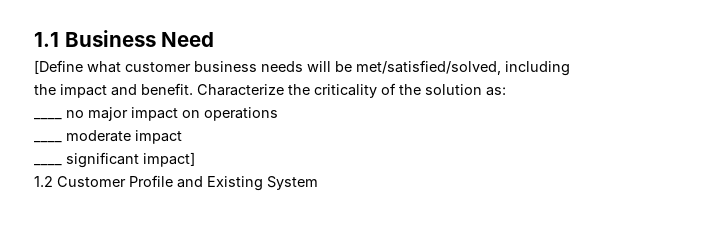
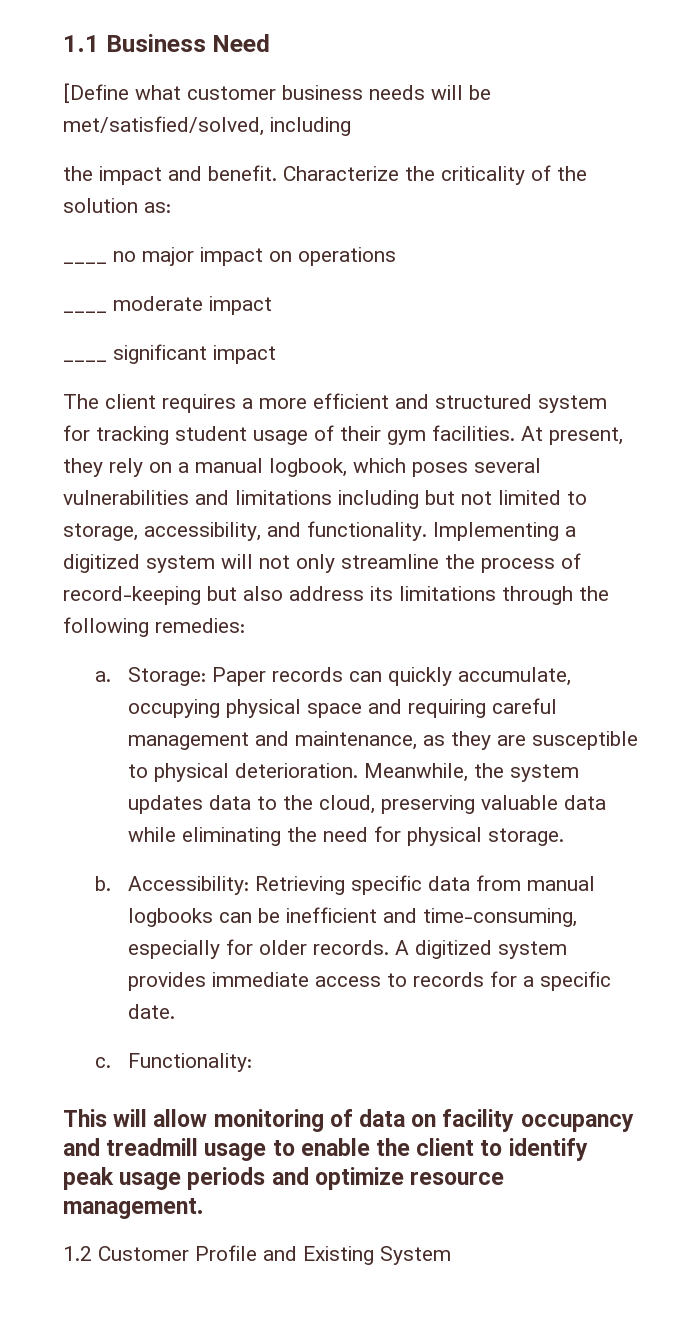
[143,152,195,167] impact] -> [213,345,276,364] [63,393,607,413] [63,425,623,445] [63,458,541,477] [63,490,587,509] [63,521,576,541] [63,553,581,573] [63,586,609,605] [63,617,245,637] [95,667,571,686] [127,698,557,718] [127,731,638,750] [127,763,579,782] [127,795,606,814] [127,826,564,846] [95,875,595,895] [127,907,577,927] [127,939,567,959] [127,971,611,991] [127,1004,175,1019] [95,1053,252,1072] [63,1109,634,1132] [63,1138,588,1161] [63,1167,505,1190] [63,1198,203,1219] impact // The client requires a more efficient and structured system for tracking student usage of their gym facilities. At present, they rely on a manual logbook, which poses several vulnerabilities and limitations including but not limited to storage, accessibility, and functionality. Implementing a digitized system will not only streamline the process of record-keeping but also address its limitations through the following remedies: // a. Storage: Paper records can quickly accumulate, occupying physical space and requiring careful management and maintenance, as they are susceptible to physical deterioration. Meanwhile, the system updates data to the cloud, preserving valuable data while eliminating the need for physical storage. // b. Accessibility: Retrieving specific data from manual logbooks can be inefficient and time-consuming, especially for older records. A digitized system provides immediate access to records for a specific date. // c. Functionality: // This will allow monitoring of data on facility occupancy and treadmill usage to enable the client to identify peak usage periods and optimize resource management.

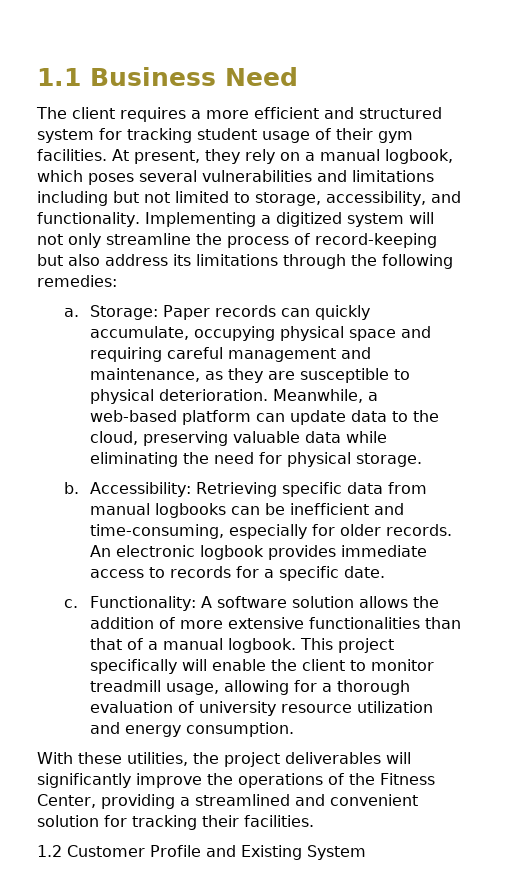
[63,83,491,103] [63,116,351,136] [63,165,587,185] [63,198,171,213] [63,262,107,264] [113,247,396,266] [63,311,107,313] [113,296,272,315] [63,344,276,364] // [Define what customer business needs will be met/satisfied/solved, including // the impact and benefit. Characterize the criticality of the solution as: // ____ no major impact on operations // ____ moderate impact // ____ significant impact -> (298, 76) none
[473,763,579,782] [127,795,203,814] the system updates -> [368,392,379,401] [90,410,347,425] a web-based platform can update
[394,940,567,959] A digitized system -> [90,545,265,560] An electronic logbook
[63,1109,634,1132] [63,1138,588,1161] [63,1167,505,1190] [63,1198,203,1219] // This will allow monitoring of data on facility occupancy and treadmill usage to enable the client to identify peak usage periods and optimize resource management. -> [201,596,440,608] [90,617,462,629] [90,638,395,653] [90,659,435,674] [90,680,411,695] [90,701,434,716] [90,722,295,737] [37,752,411,767] [37,773,435,788] [37,794,418,809] [37,815,314,830] A software solution allows the addition of more extensive functionalities than that of a manual logbook. This project specifically will enable the client to monitor treadmill usage, allowing for a thorough evaluation of university resource utilization and energy consumption. // With these utilities, the project deliverables will significantly improve the operations of the Fitness Center, providing a streamlined and convenient solution for tracking their facilities.

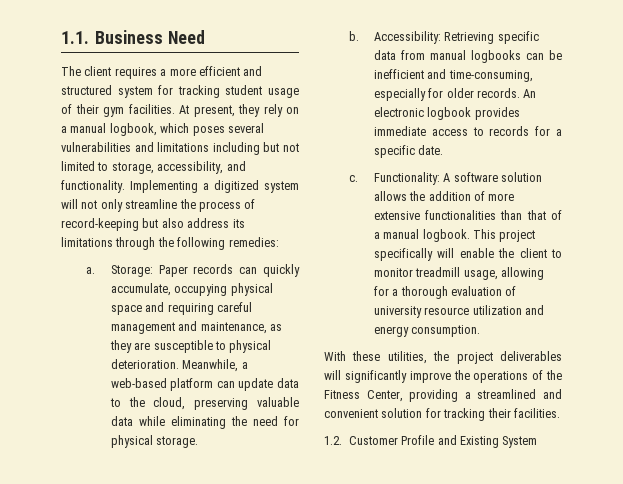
[37,68,81,86] 1.1 -> [61,31,89,44] 1.1.
[37,845,62,857] 1.2 -> [324,436,342,445] 1.2.

